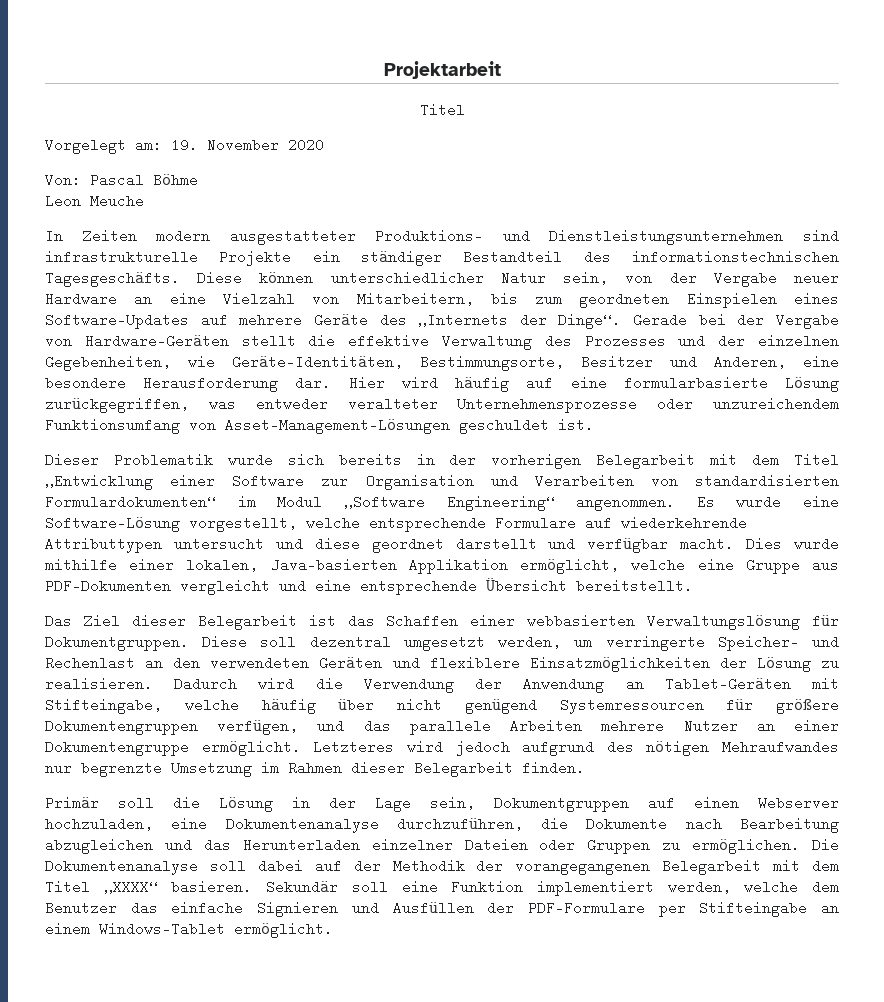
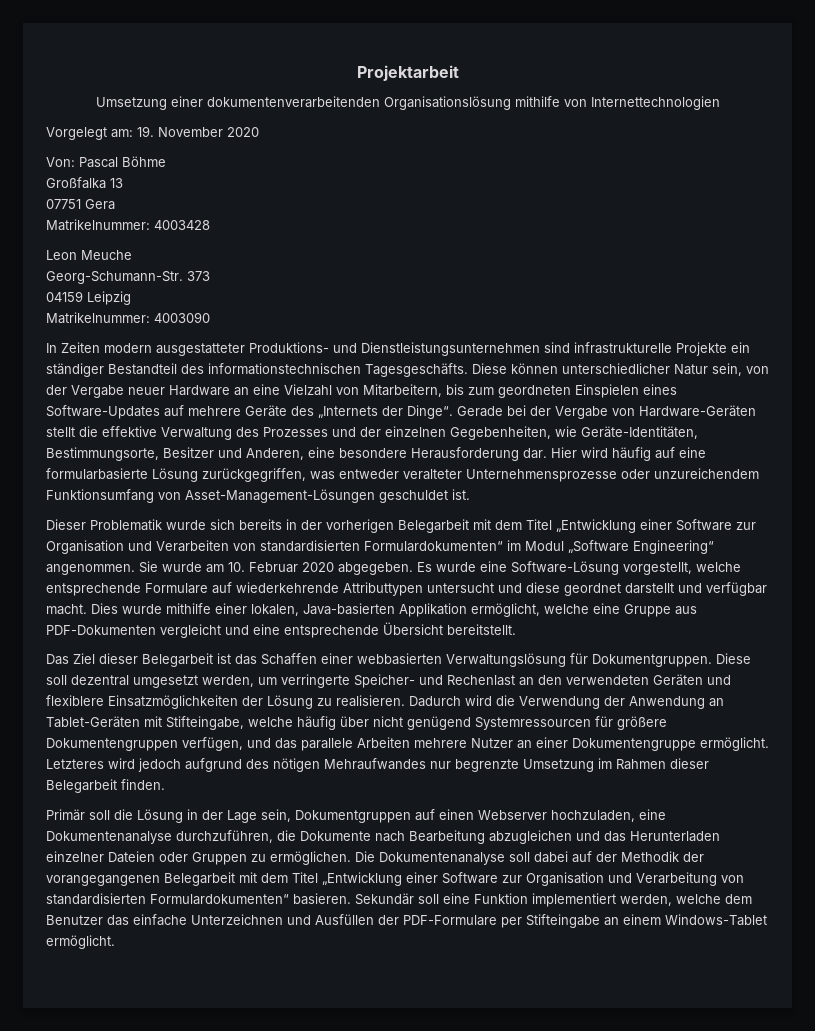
[419,103,465,117] Titel -> [95,96,720,110] Umsetzung einer dokumentenverarbeitenden Organisationslösung mithilfe von Internettechnologien
[45,194,144,208] Leon Meuche -> [46,177,123,189] [46,199,115,210] [46,219,210,231] [46,250,132,260] [46,271,210,284] [46,291,131,305] [46,312,210,324] Großfalka 13 // 07751 Gera // Matrikelnummer: 4003428 // Leon Meuche // Georg-Schumann-Str. 373 // 04159 Leipzig // Matrikelnummer: 4003090
(676, 503) none -> [139,561,413,575] Sie wurde am 10. Februar 2020 abgegeben.
[103,880,158,894] „XXXX“ -> [322,872,744,886] [46,893,289,905] „Entwicklung einer Software zur Organisation und Verarbeitung von standardisierten Formulardokumenten“
[257,901,339,917] Signieren -> [191,914,283,925] Unterzeichnen

